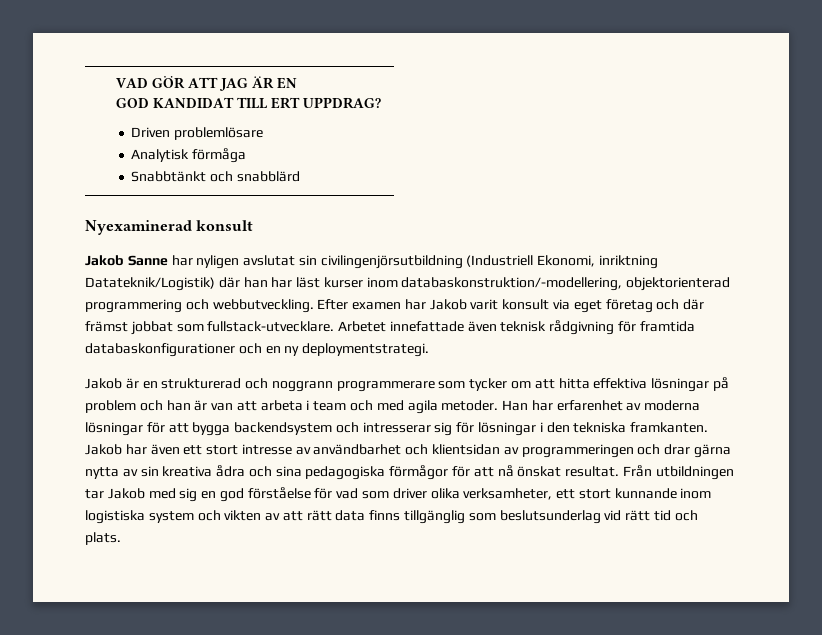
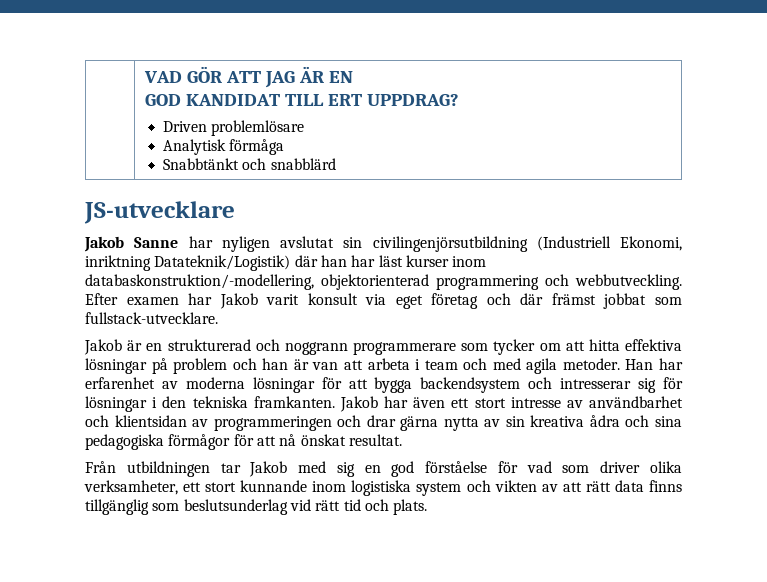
[85,220,254,235] Nyexaminerad konsult -> [84,201,235,224] JS-utvecklare
[338,320,695,335] [85,343,430,357] Arbetet innefattade även teknisk rådgivning för framtida databaskonfigurationer och en ny deploymentstrategi. -> (218, 318) none
(620, 471) none -> (402, 440) //

